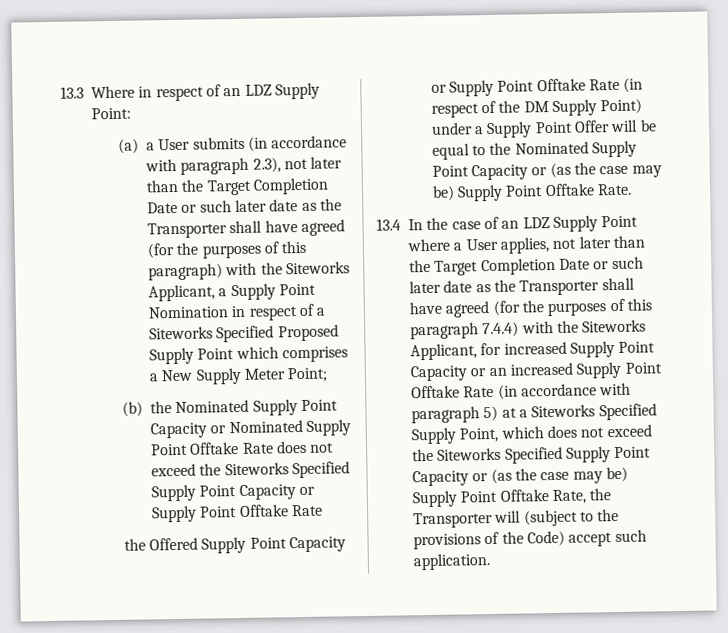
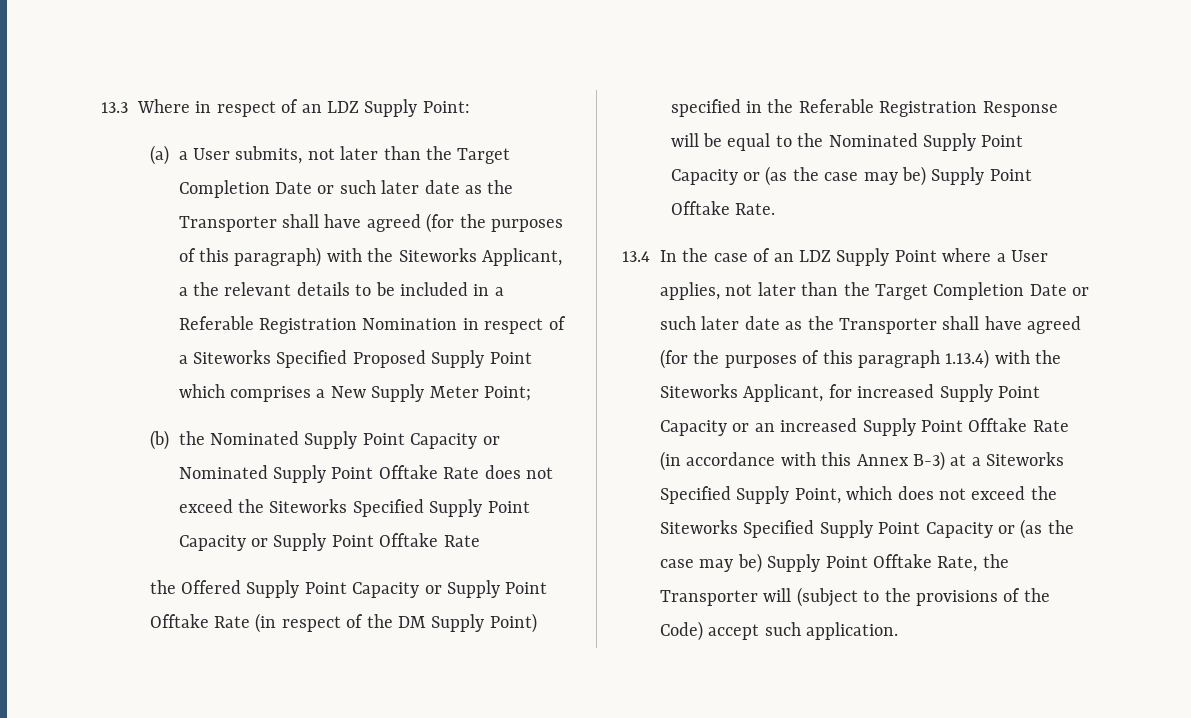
[192,135,348,152] [144,157,281,175] submits (in accordance with paragraph 2.3), -> [235,146,303,164] submits,
[230,283,316,301] Supply Point -> [192,282,504,296] [178,316,357,334] the relevant details to be included in a Referable Registration
[430,120,610,139] under a Supply Point Offer -> [670,99,1058,117] specified in the Referable Registration Response
[482,321,520,338] 7.4.4) -> [945,349,990,369] 1.13.4)
[411,405,499,424] paragraph 5) -> [821,451,945,471] this Annex B-3)

